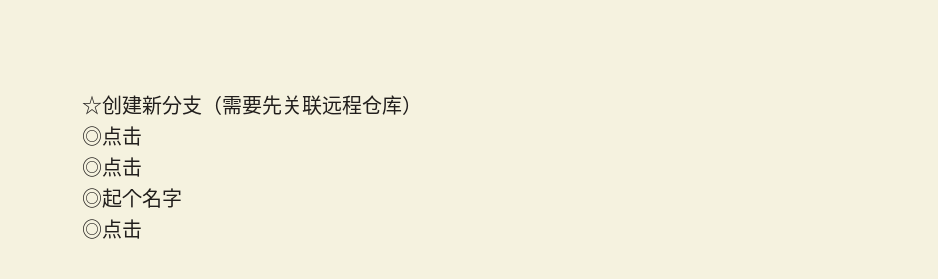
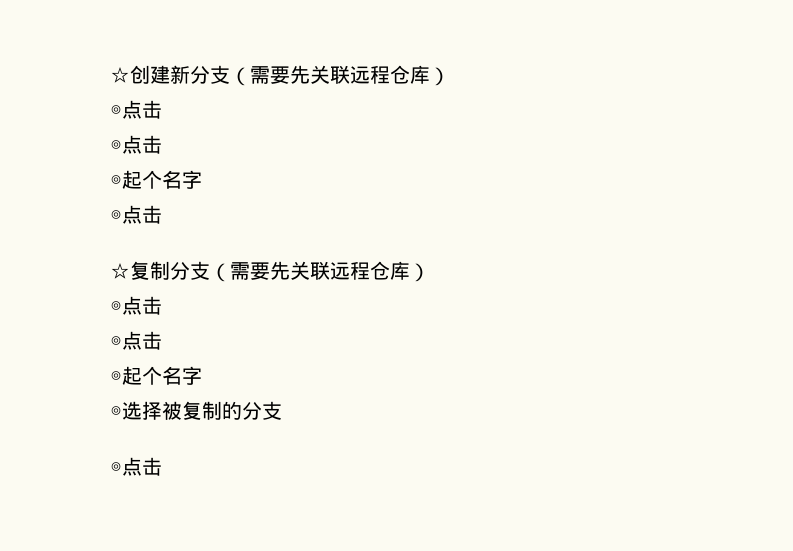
(142, 229) none -> [110,261,430,282] [110,296,162,315] [110,331,162,350] [110,366,202,385] [110,401,282,420] [110,457,162,476] // ☆复制分支（需要先关联远程仓库） // ◎点击 // ◎点击 // ◎起个名字 // ◎选择被复制的分支 // ◎点击

